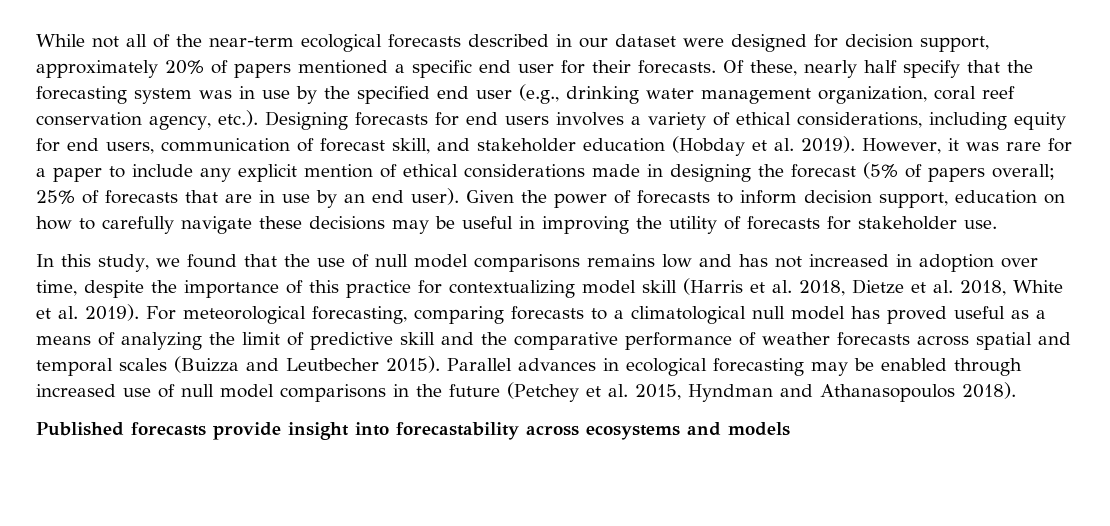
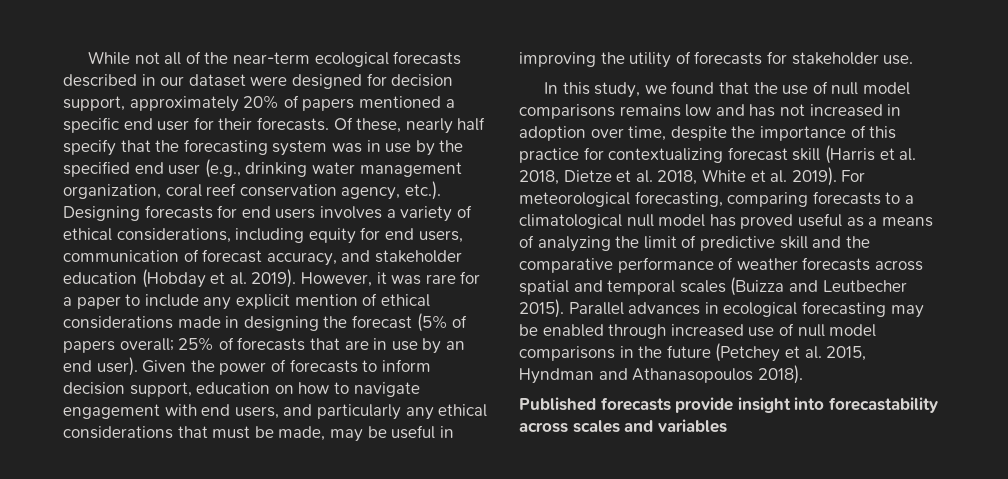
[392,138,430,154] skill, -> [266,252,337,266] accuracy,
[102,216,385,234] carefully navigate these decisions -> [353,382,420,397] [63,404,488,420] [63,426,326,441] navigate engagement with end users, and particularly any ethical considerations that must be made,
[582,280,636,294] model -> [727,147,788,161] forecast
[586,422,790,440] ecosystems and models -> [572,419,727,433] scales and variables

